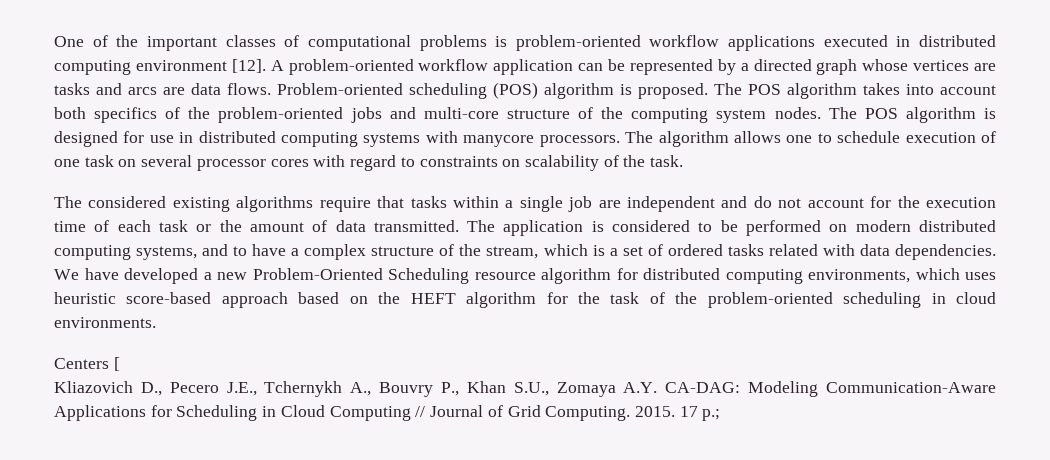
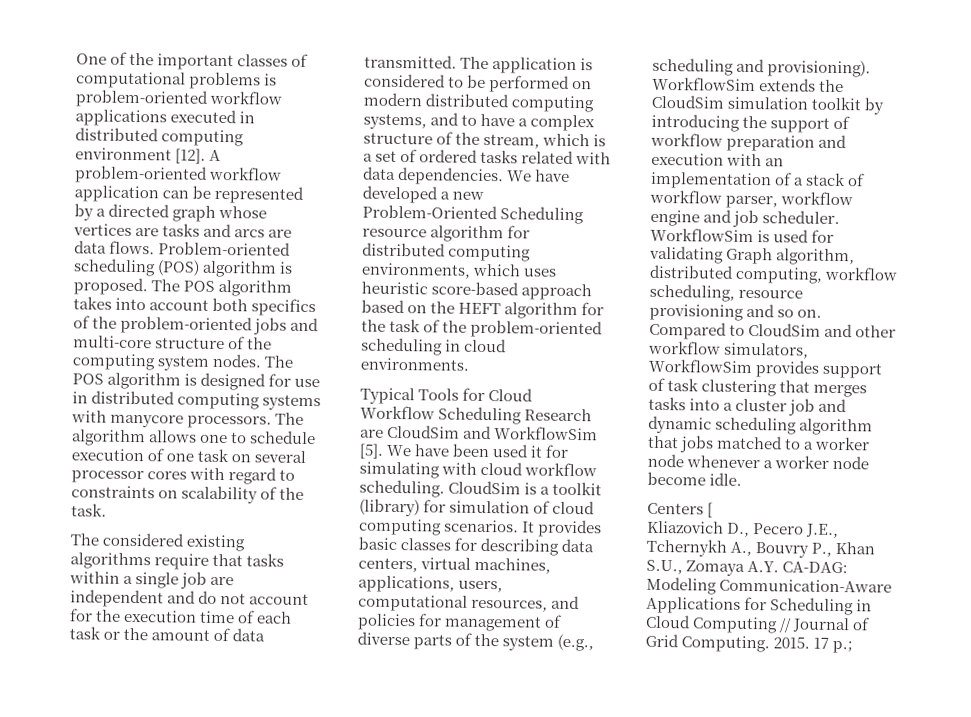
(156, 322) none -> [360,387,534,405] [360,405,593,425] [360,424,599,441] [359,443,570,459] [359,461,598,479] [359,479,603,498] [359,498,596,517] [358,518,603,538] [358,536,595,556] [358,557,552,574] [358,575,504,593] [358,594,581,612] [357,613,563,632] [357,631,595,652] [652,57,872,78] [652,76,845,93] [651,94,885,115] [651,113,851,133] [650,132,848,152] [651,152,785,167] [650,171,866,190] [649,189,854,209] [650,209,841,228] [650,227,835,243] [649,245,856,266] [649,264,899,284] [649,283,804,302] [649,303,823,321] [649,321,897,340] [648,340,810,359] [648,358,883,379] [648,377,868,398] [648,396,848,416] [648,415,874,436] [647,435,871,453] [647,453,870,470] [647,471,743,486] // Typical Tools for Cloud Workflow Scheduling Research are CloudSim and WorkflowSim [5]. We have been used it for simulating with cloud workflow scheduling. CloudSim is a toolkit (library) for simulation of cloud computing scenarios. It provides basic classes for describing data centers, virtual machines, applications, users, computational resources, and policies for management of diverse parts of the system (e.g., scheduling and provisioning). WorkflowSim extends the CloudSim simulation toolkit by introducing the support of workflow preparation and execution with an implementation of a stack of workflow parser, workflow engine and job scheduler. WorkflowSim is used for validating Graph algorithm, distributed computing, workflow scheduling, resource provisioning and so on. Compared to CloudSim and other workflow simulators, WorkflowSim provides support of task clustering that merges tasks into a cluster job and dynamic scheduling algorithm that jobs matched to a worker node whenever a worker node become idle.

